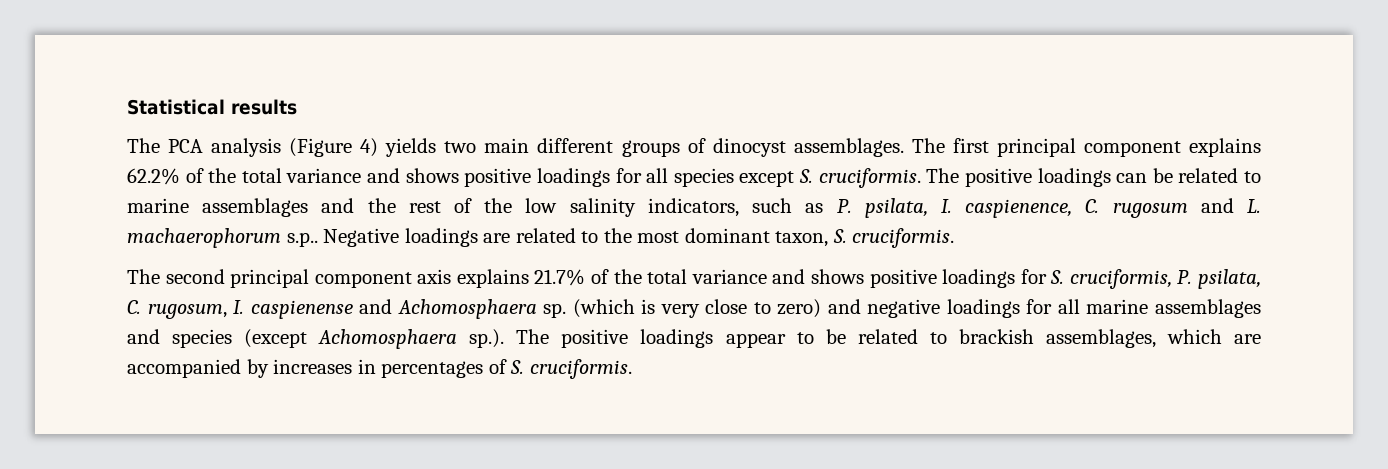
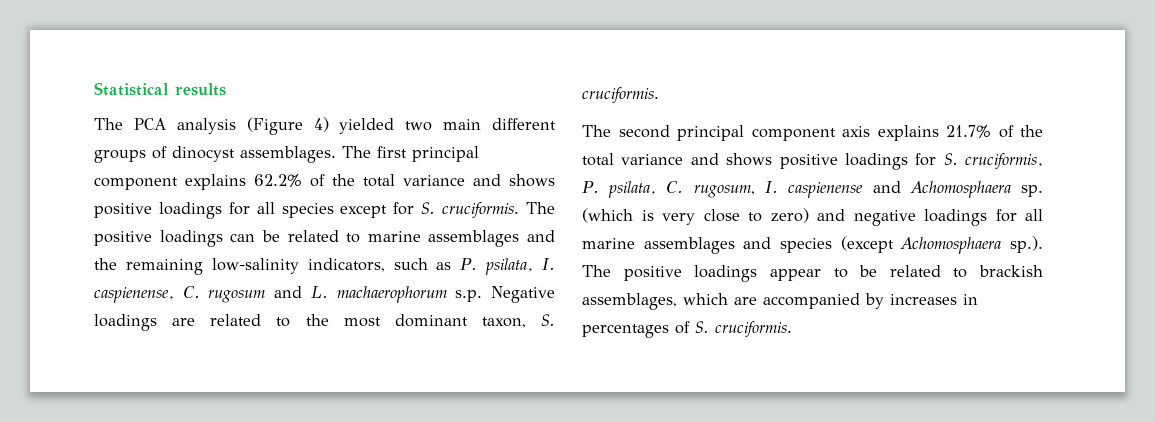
[385,138,437,157] yields -> [339,118,395,134] yielded
(795, 179) none -> [393,202,415,215] for
[408,198,636,217] rest of the low salinity -> [125,258,299,275] remaining low-salinity
[965,199,1073,218] caspienence, -> [94,287,174,303] caspienense,
[286,232,318,247] s.p.. -> [455,290,483,302] s.p.

